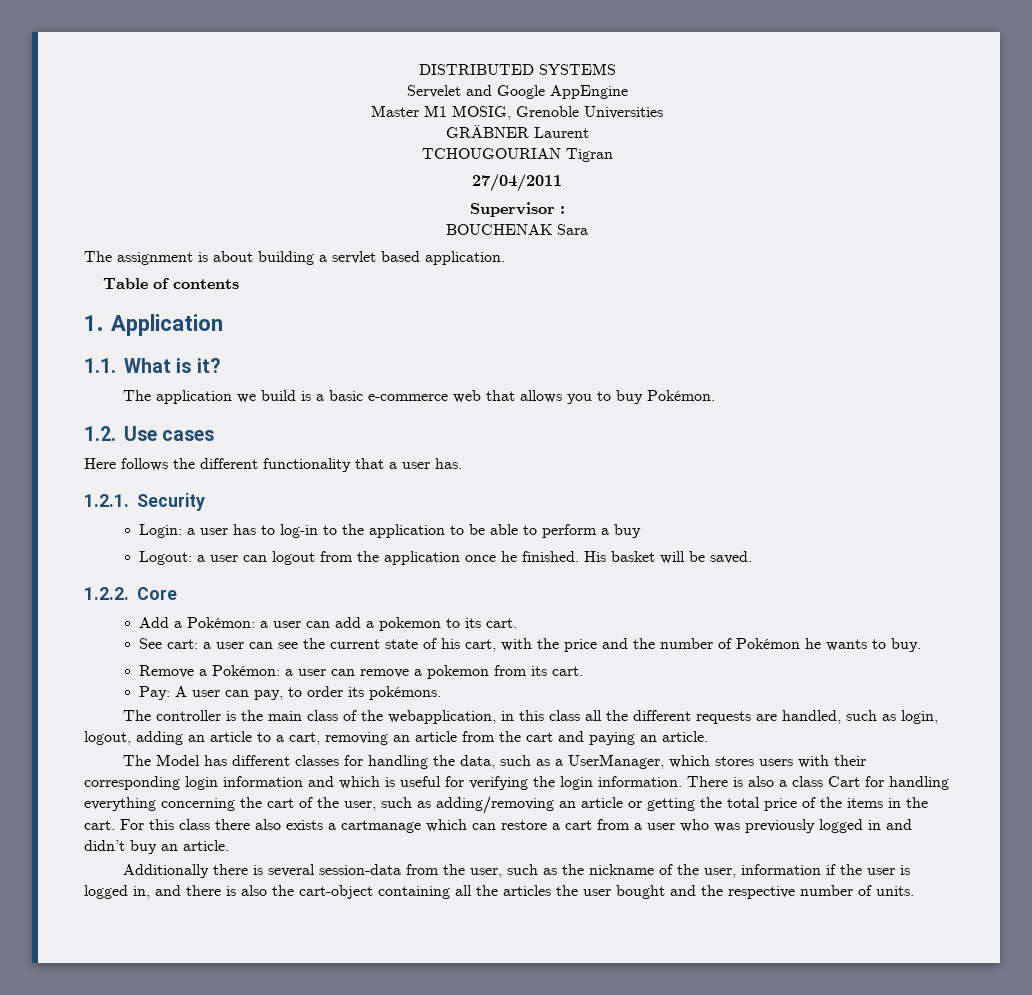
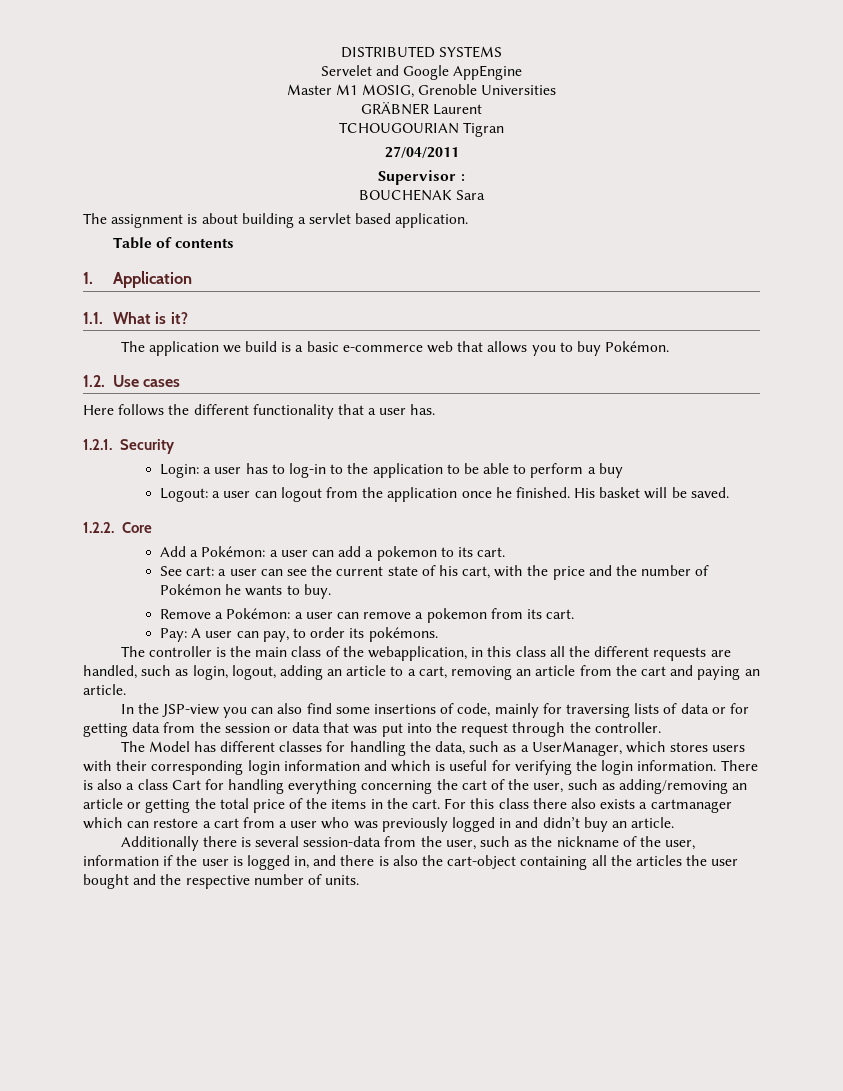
(708, 736) none -> [120,703,749,718] [83,722,661,737] // In the JSP-view you can also find some insertions of code, mainly for traversing lists of data or for getting data from the session or data that was put into the request through the controller.
[341,820,421,833] cartmanage -> [650,799,732,813] cartmanager

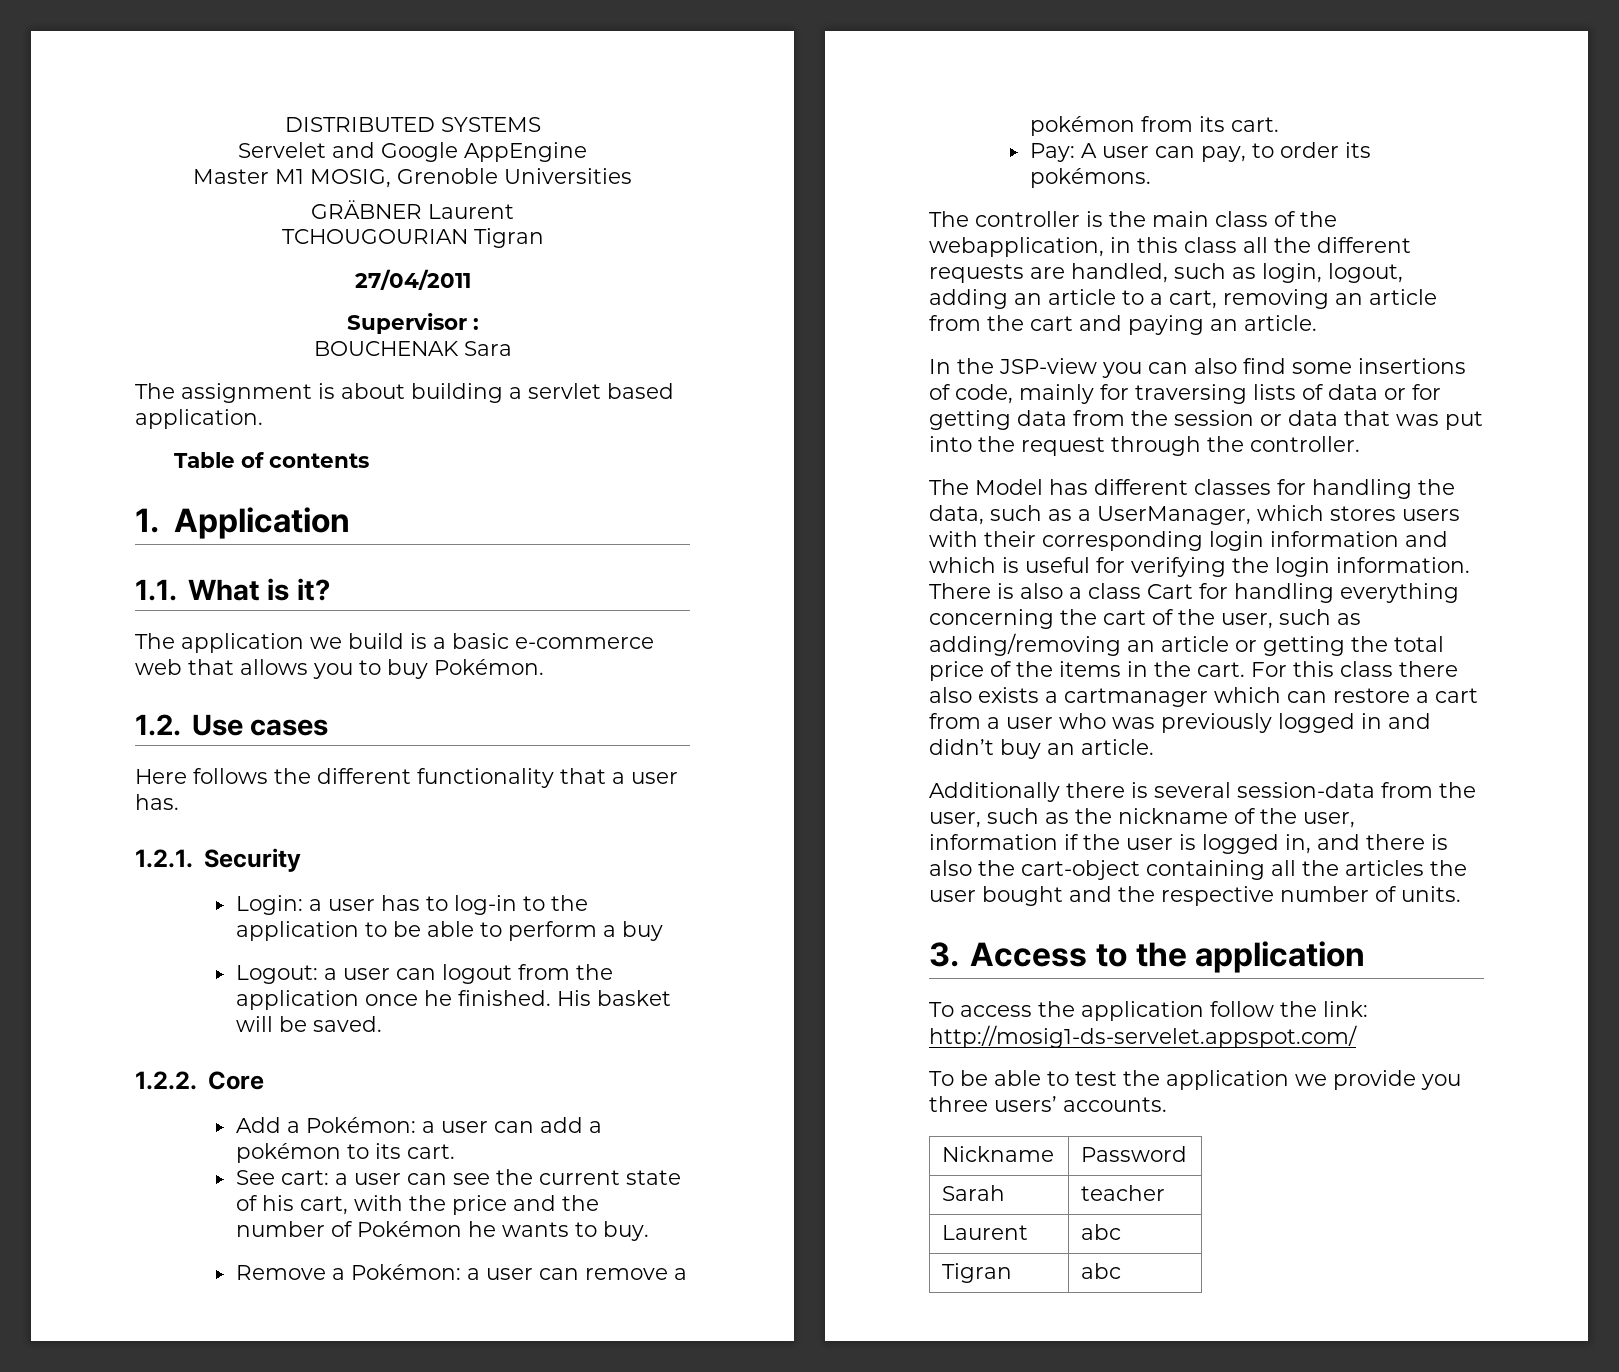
[376,546,437,561] pokemon -> [235,1143,341,1163] pokémon
[426,608,487,623] pokemon -> [1029,116,1135,136] pokémon
(360, 880) none -> [929,941,1366,973] [929,1001,1368,1021] [929,1025,1357,1048] [929,1070,1461,1090] [929,1096,1167,1112] [942,1146,1055,1162] [1081,1146,1188,1162] [942,1185,1006,1201] [1081,1185,1166,1201] [942,1225,1029,1240] [1081,1224,1122,1240] [942,1263,1013,1283] [1081,1263,1122,1279] // 3. Access to the application // To access the application follow the link: http://mosig1-ds-servelet.appspot.com/ // To be able to test the application we provide you three users’ accounts. // Nickname | Password // Sarah | teacher // Laurent | abc // Tigran | abc

